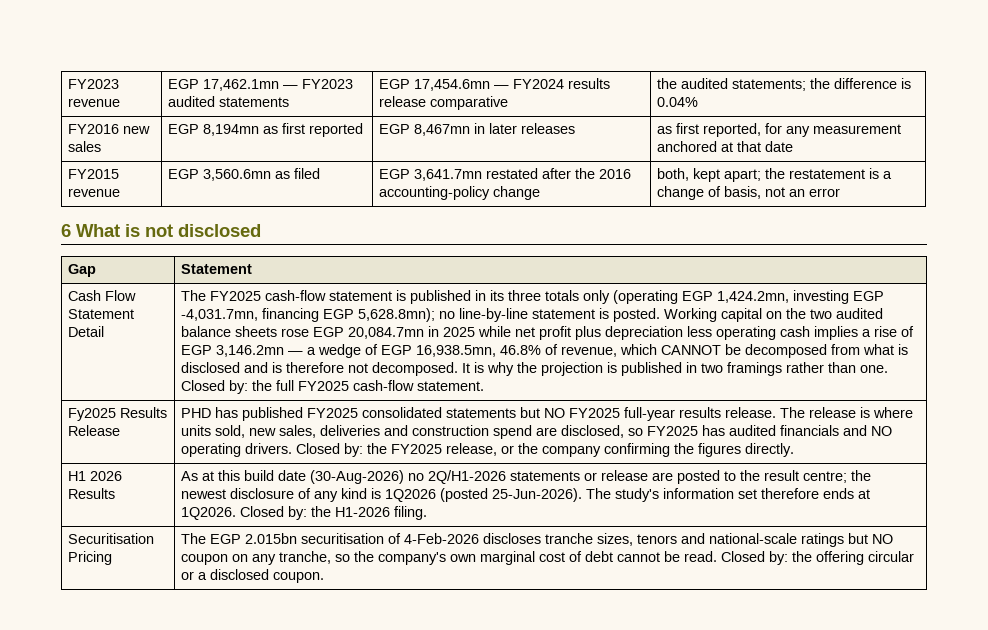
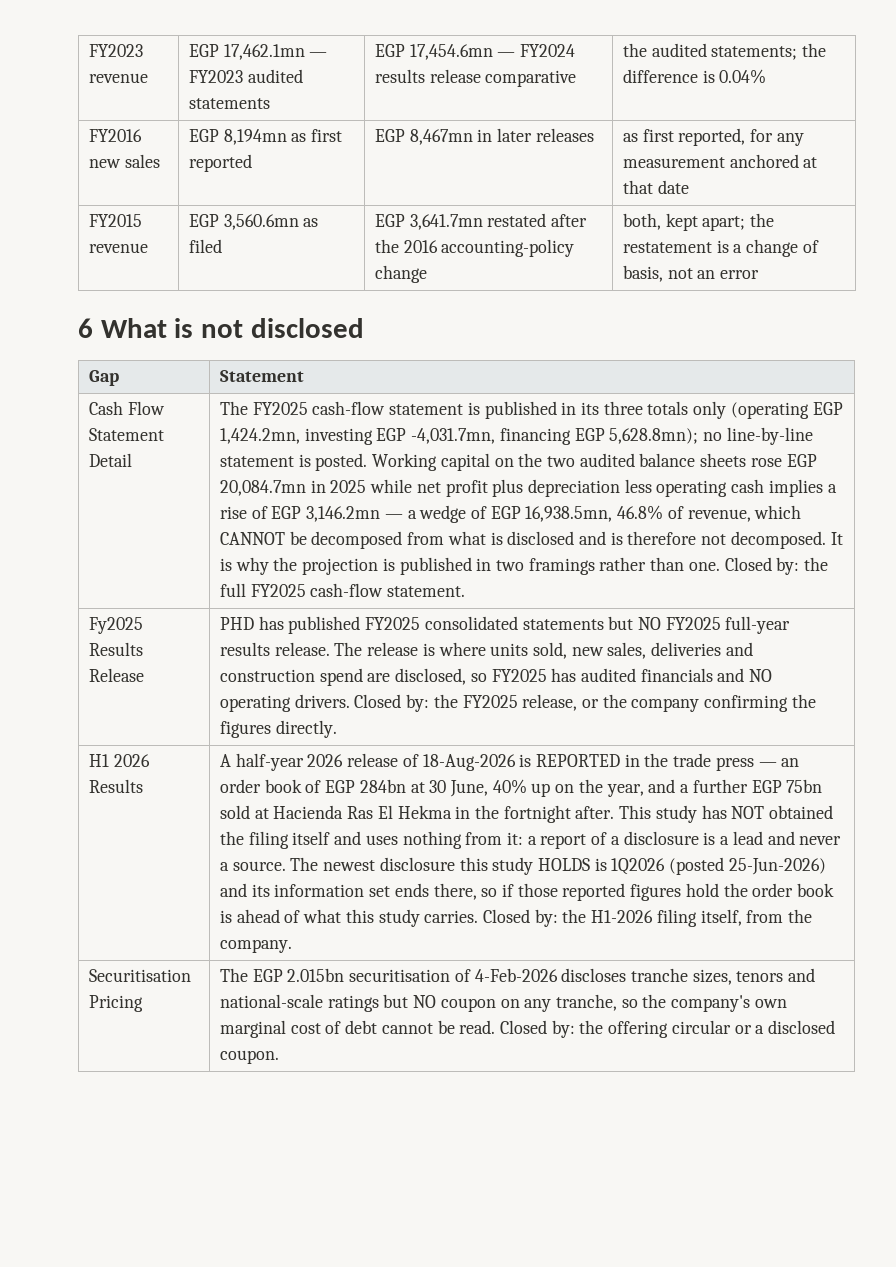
[181,470,872,484] [181,488,871,502] [181,506,428,520] As at this build date (30-Aug-2026) no 2Q/H1-2026 statements or release are posted to the result centre; the newest disclosure of any kind is 1Q2026 (posted 25-Jun-2026). The study's information set therefore ends at 1Q2026. Closed by: the H1-2026 filing. -> [219,753,800,771] [219,779,823,797] [219,805,834,823] [219,831,842,849] [219,857,826,875] [219,883,835,901] [219,909,813,927] [219,939,292,953] A half-year 2026 release of 18-Aug-2026 is REPORTED in the trade press — an order book of EGP 284bn at 30 June, 40% up on the year, and a further EGP 75bn sold at Hacienda Ras El Hekma in the fortnight after. This study has NOT obtained the filing itself and uses nothing from it: a report of a disclosure is a lead and never a source. The newest disclosure this study HOLDS is 1Q2026 (posted 25-Jun-2026) and its information set ends there, so if those reported figures hold the order book is ahead of what this study carries. Closed by: the H1-2026 filing itself, from the company.

